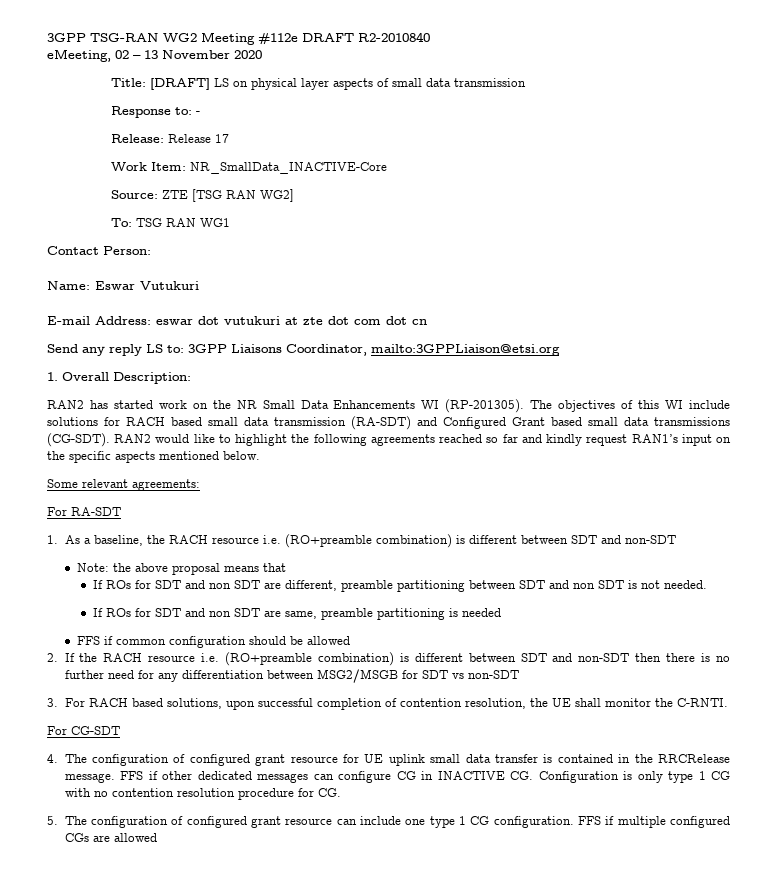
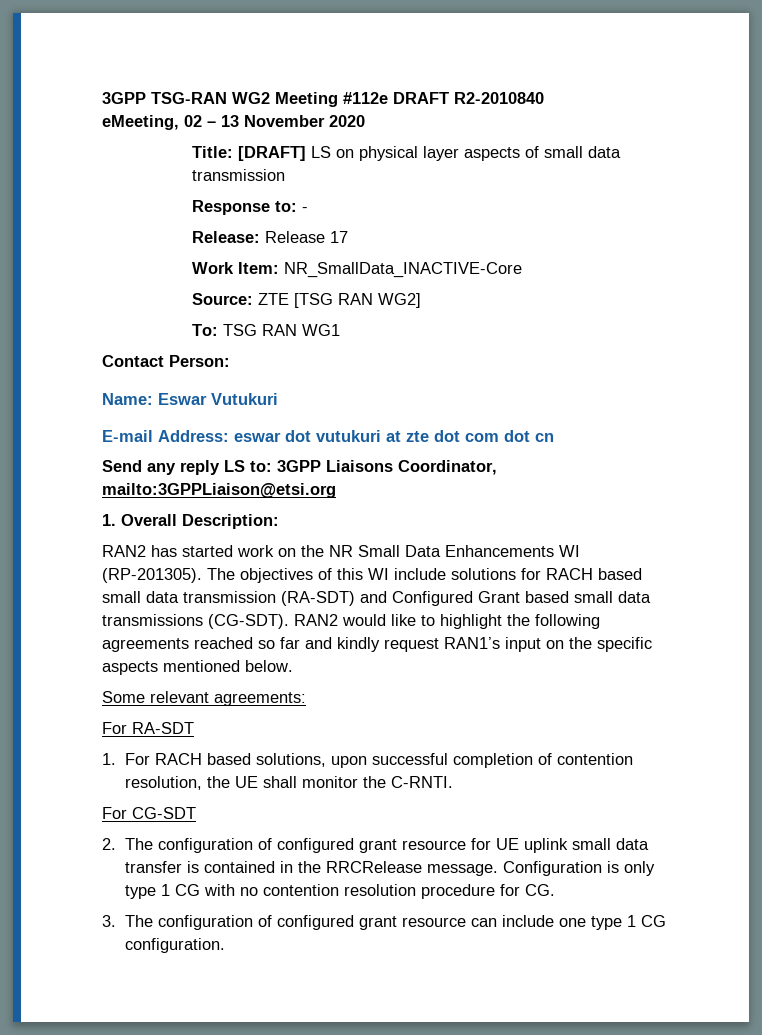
[64,534,676,548] [77,563,287,575] [93,580,708,592] [93,608,502,620] [77,636,351,648] [47,652,730,666] [64,669,519,683] [47,698,58,707] As a baseline, the RACH resource i.e. (RO+preamble combination) is different between SDT and non-SDT // Note: the above proposal means that // If ROs for SDT and non SDT are different, preamble partitioning between SDT and non SDT is not needed. // If ROs for SDT and non SDT are same, preamble partitioning is needed // FFS if common configuration should be allowed // 2. If the RACH resource i.e. (RO+preamble combination) is different between SDT and non-SDT then there is no further need for any differentiation between MSG2/MSGB for SDT vs non-SDT // 3. -> (116, 759) none
[47,754,58,763] 4. -> [102,838,116,850] 2.
[120,771,533,783] FFS if other dedicated messages can configure CG in INACTIVE CG. -> (498, 870) none
[47,816,58,825] 5. -> [102,915,116,927] 3.
[577,816,730,828] [64,833,157,842] FFS if multiple configured CGs are allowed -> (225, 945) none

